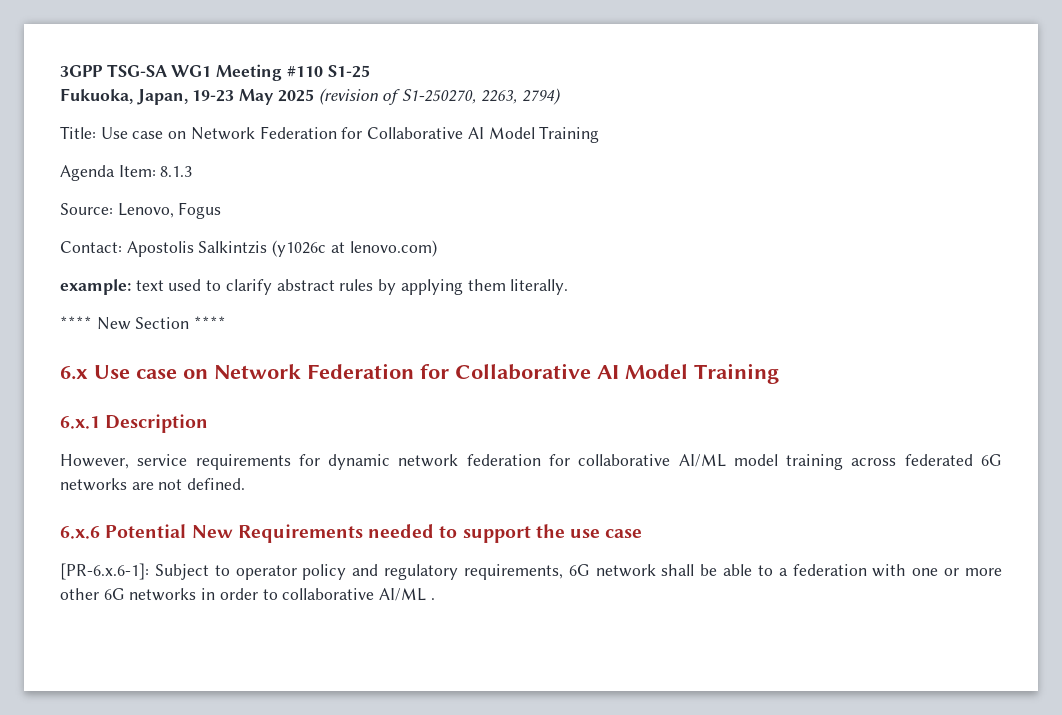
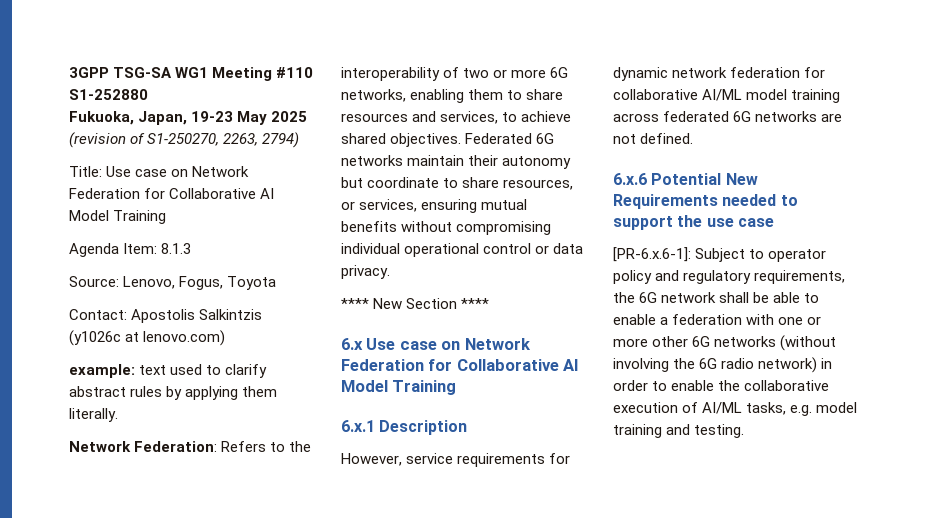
[327,65,370,78] S1-25 -> [69,89,148,100] S1-252880
[178,202,222,219] Fogus -> [179,276,277,290] Fogus, Toyota
(569, 287) none -> [69,441,312,452] [341,67,569,81] [341,89,564,103] [341,111,572,124] [341,133,555,147] [341,155,572,169] [341,177,574,190] [341,199,528,213] [341,221,552,235] [341,243,584,257] [341,265,390,279] // Network Federation: Refers to the interoperability of two or more 6G networks, enabling them to share resources and services, to achieve shared objectives. Federated 6G networks maintain their autonomy but coordinate to share resources, or services, ensuring mutual benefits without compromising individual operational control or data privacy.
(563, 572) none -> [613,292,635,303] the
(773, 570) none -> [613,314,656,325] enable
[201,588,435,601] in order to collaborative AI/ML . -> [780,335,837,351] [613,357,833,373] [613,380,830,391] [613,402,858,416] [613,424,745,438] (without involving the 6G radio network) in order to enable the collaborative execution of AI/ML tasks, e.g. model training and testing.

